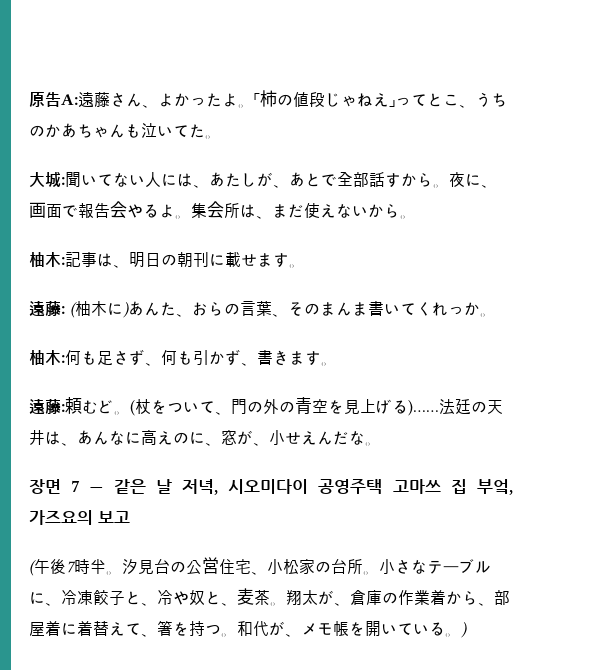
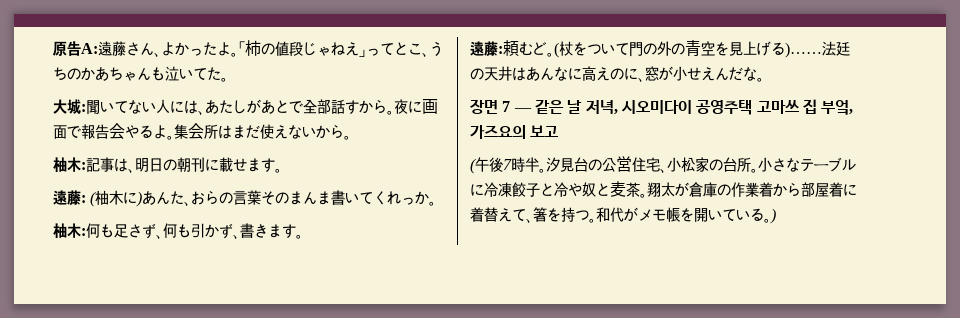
[273,185,289,188] 、 -> (261, 106) none
[481,185,497,188] 、 -> (422, 107) none
[256,216,272,219] 、 -> (232, 132) none
[271,314,288,317] 、 -> (262, 197) none
[215,412,231,415] 、 -> (629, 49) none
[61,443,77,446] 、 -> (526, 74) none
[253,443,269,446] 、 -> (673, 73) none
[45,603,61,606] 、 -> (484, 190) none
[141,603,157,606] 、 -> (554, 189) none
[221,603,237,606] 、 -> (610, 189) none
[334,603,350,606] 、 -> (689, 189) none
[478,603,494,606] 、 -> (801, 189) none
[285,634,301,637] 、 -> (638, 214) none

